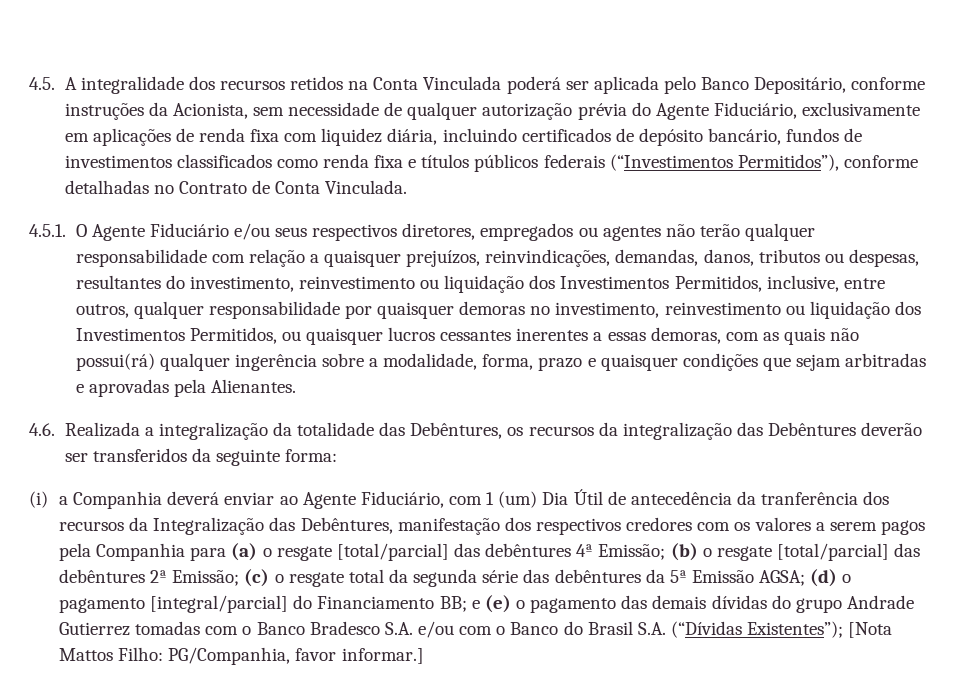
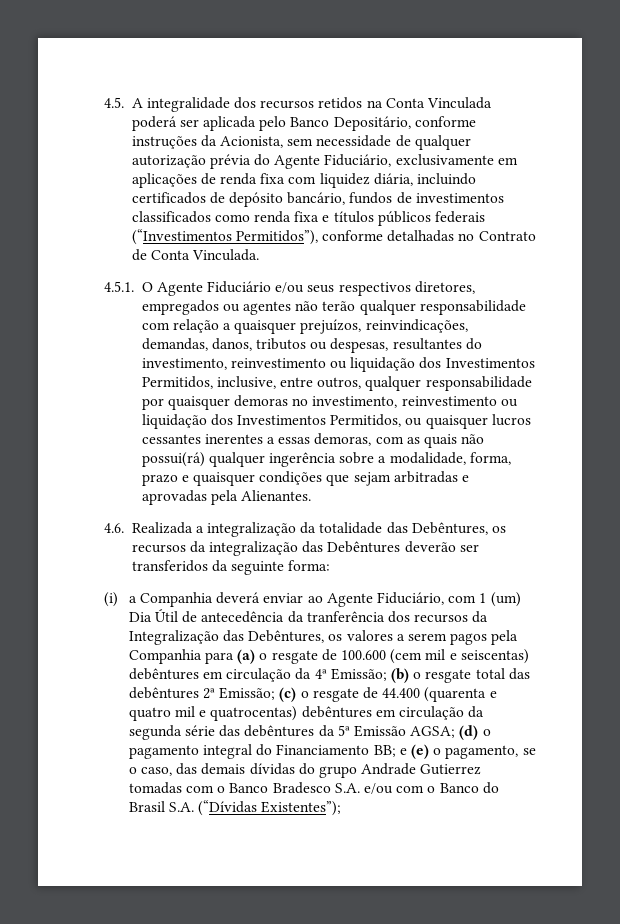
[397,517,731,535] manifestação dos respectivos credores com -> (325, 636) none
[336,543,572,561] [total/parcial] das debêntures -> [321,649,529,664] [128,668,312,682] de 100.600 (cem mil e seiscentas) debêntures em circulação da
[776,543,889,561] [total/parcial] -> [475,668,505,679] total
[348,569,384,583] total -> [363,687,497,702] [128,706,465,721] de 44.400 (quarenta e quatro mil e quatrocentas) debêntures em circulação
[150,595,289,613] [integral/parcial] -> [203,744,253,759] integral
[530,598,617,613] pagamento -> [445,745,536,759] [128,767,173,776] pagamento, se o caso,
[848,622,893,638] [59,647,424,665] [Nota Mattos Filho: PG/Companhia, favor informar.] -> (342, 808) none

